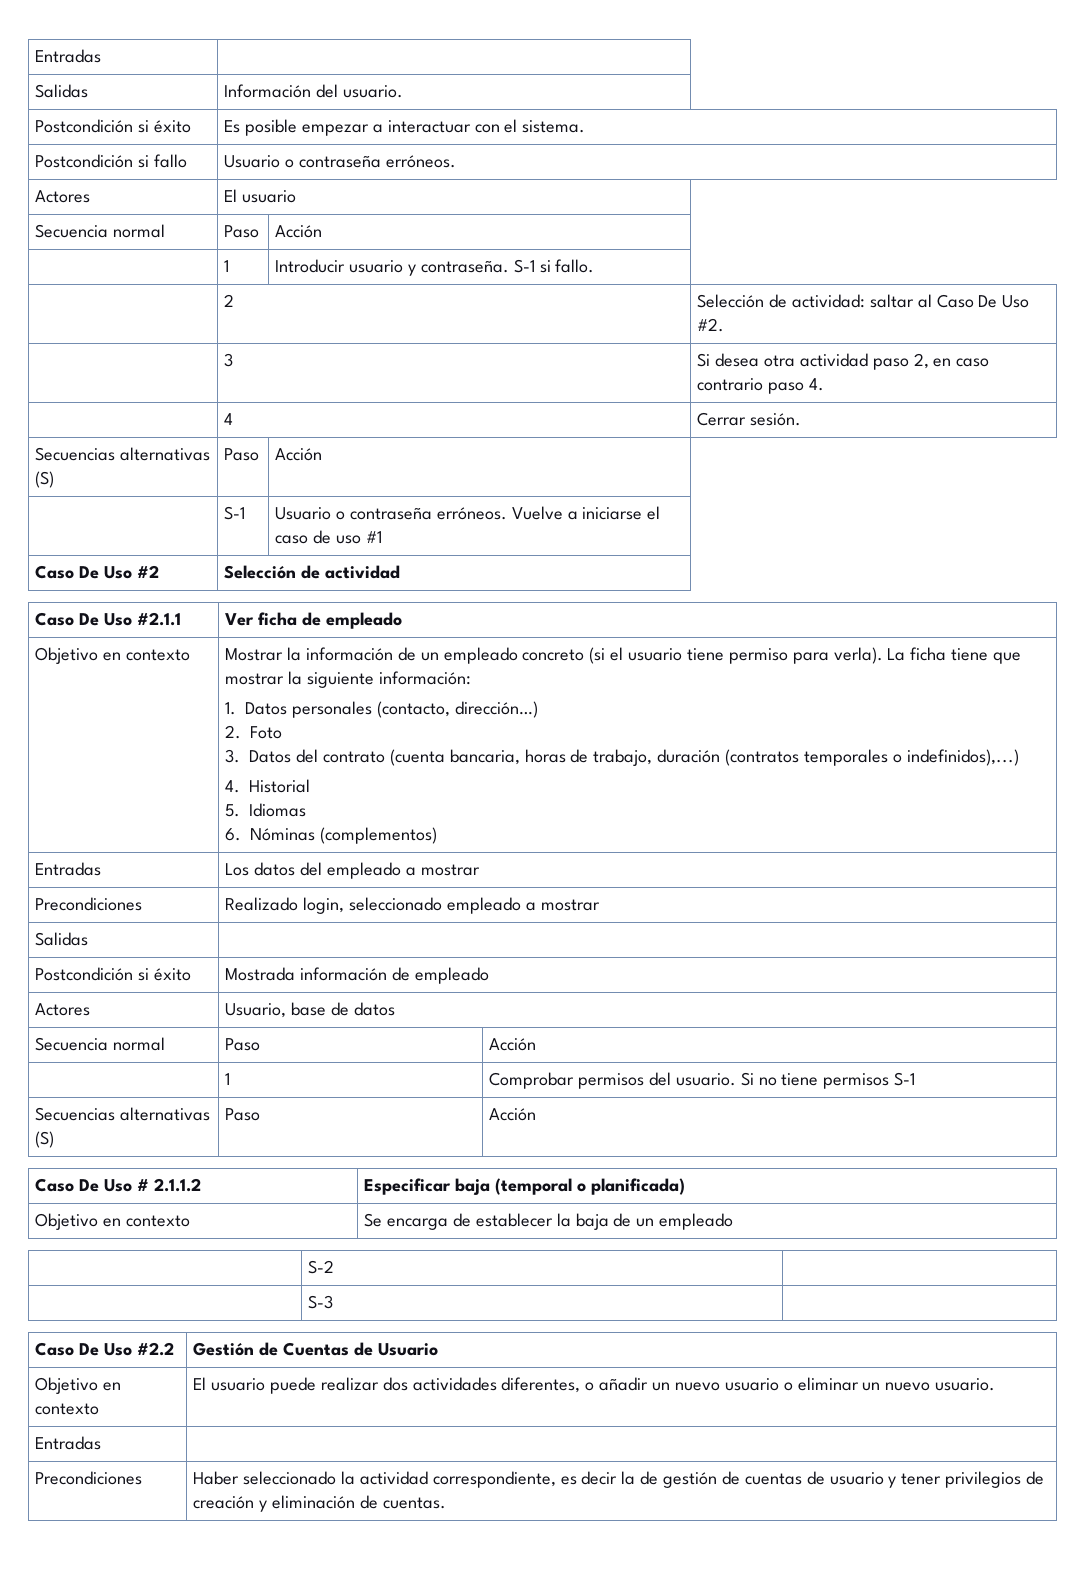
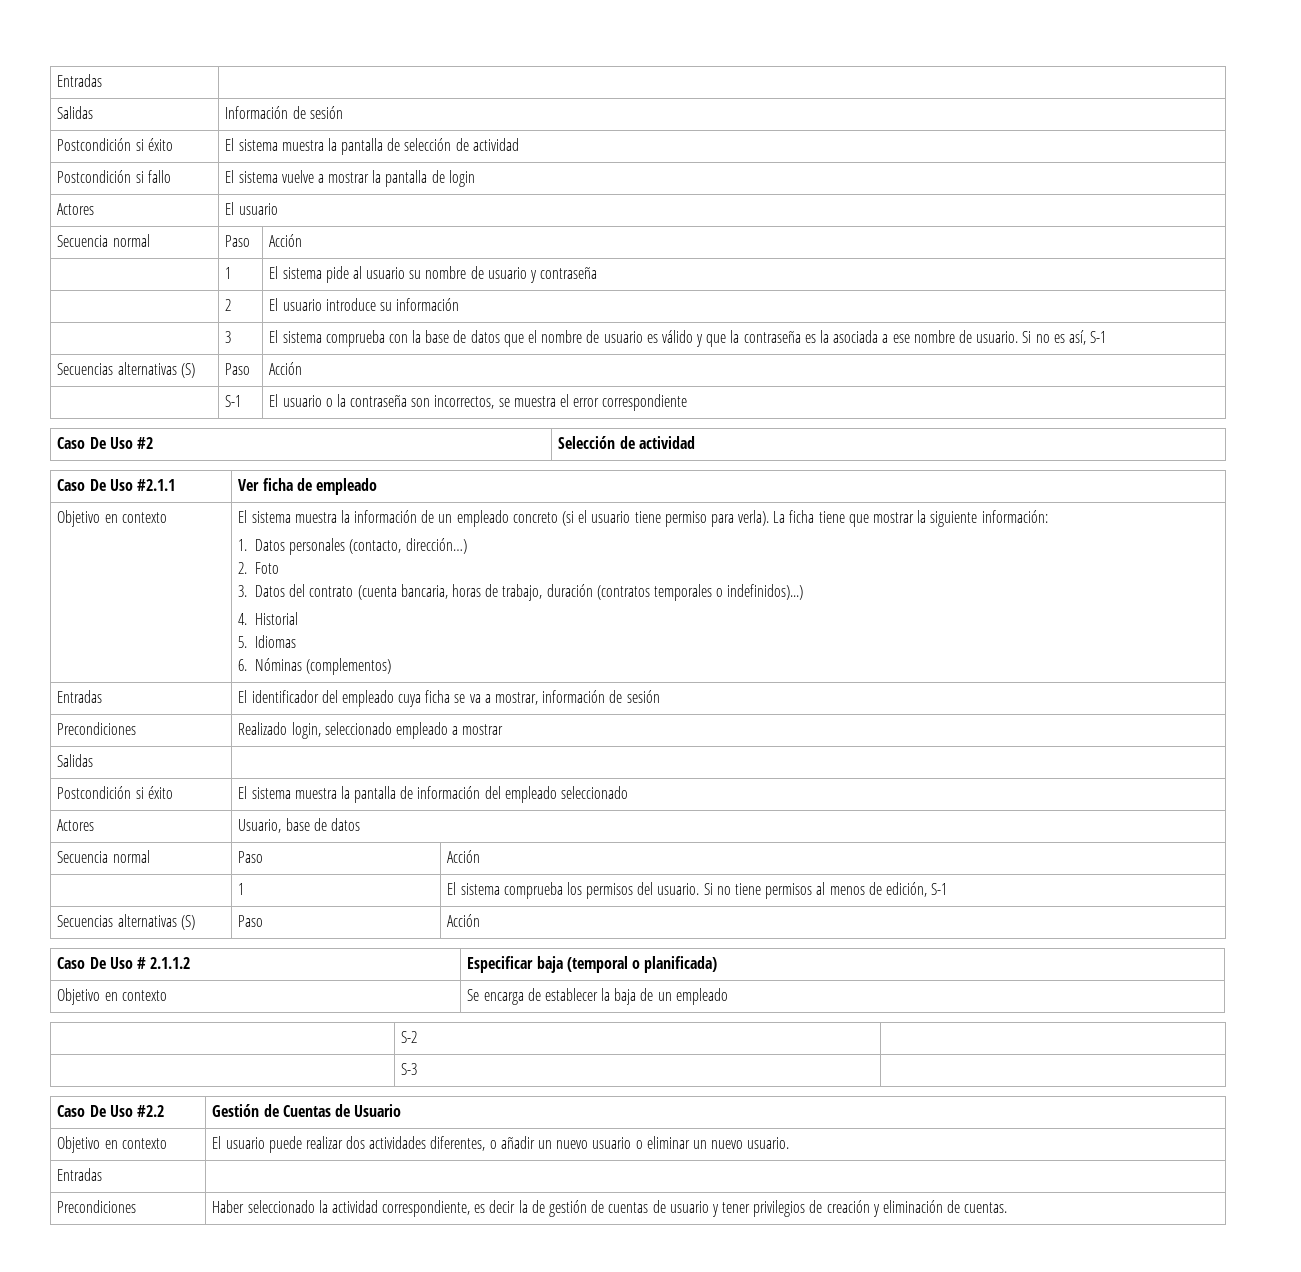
[316,84,404,98] [35,119,192,133] [224,119,586,136] [35,154,188,168] [224,155,456,168] del usuario. // Postcondición si éxito | Es posible empezar a interactuar con el sistema. // Postcondición si fallo | Usuario o contraseña erróneos. -> [292,106,343,119] [57,138,173,151] [225,138,519,155] [57,170,171,183] [225,170,475,187] de sesión // Postcondición si éxito | El sistema muestra la pantalla de selección de actividad // Postcondición si fallo | El sistema vuelve a mostrar la pantalla de login
[275,259,595,276] [224,294,235,307] [697,294,1030,308] [697,318,725,332] [224,353,234,367] [697,353,990,370] [697,378,825,394] [224,413,234,425] [697,412,802,426] Introducir usuario y contraseña. S-1 si fallo. // | 2 | Selección de actividad: saltar al Caso De Uso #2. // | 3 | Si desea otra actividad paso 2, en caso contrario paso 4. // | 4 | Cerrar sesión. -> [269,266,598,283] [225,299,232,311] [269,298,460,311] [225,331,232,343] [269,330,1107,347] El sistema pide al usuario su nombre de usuario y contraseña // | 2 | El usuario introduce su información // | 3 | El sistema comprueba con la base de datos que el nombre de usuario es válido y que la contraseña es la asociada a ese nombre de usuario. Si no es así, S-1
[275,506,661,520] [275,530,382,544] Usuario o contraseña erróneos. Vuelve a iniciarse el caso de uso #1 -> [269,394,688,411] El usuario o la contraseña son incorrectos, se muestra el error correspondiente
[225,648,284,661] Mostrar -> [238,510,337,523] El sistema muestra
[906,749,1019,766] indefinidos),...) -> [727,584,804,600] indefinidos)...)
[225,862,480,879] Los datos del empleado a mostrar -> [238,690,660,707] El identificador del empleado cuya ficha se va a mostrar, información de sesión
[225,967,489,984] Mostrada información de empleado -> [238,786,628,803] El sistema muestra la pantalla de información del empleado seleccionado
[489,1072,575,1089] Comprobar -> [447,882,582,899] El sistema comprueba los
(890, 1081) none -> [816,882,927,897] al menos de edición,

